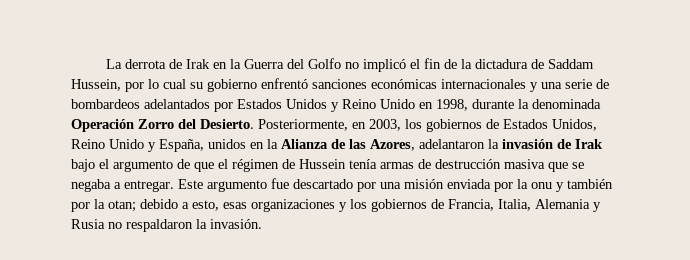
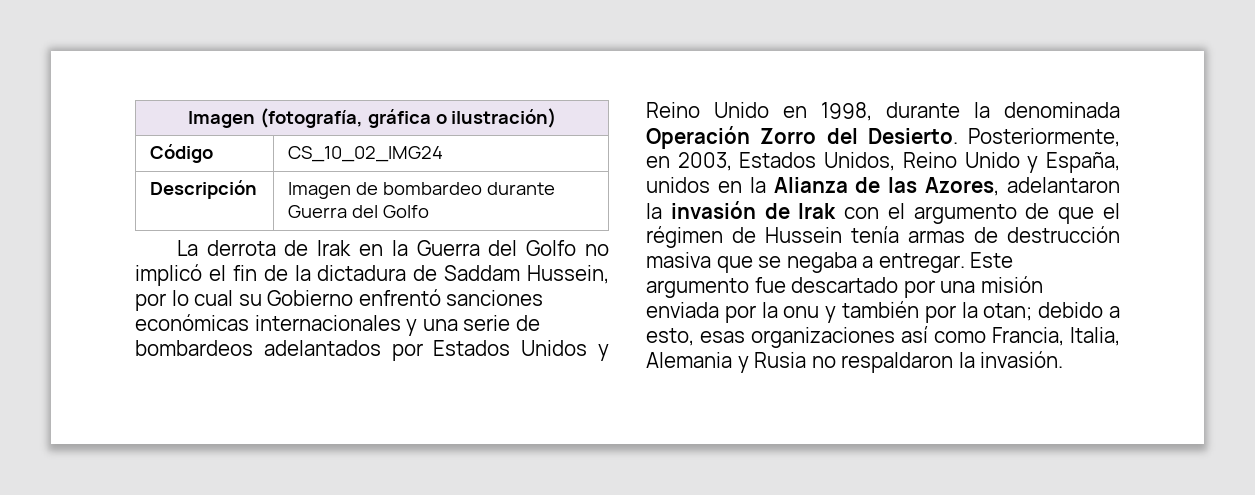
(105, 64) none -> [187,108,557,128] [150,144,214,163] [288,146,444,162] [150,180,258,199] [288,182,556,199] [288,205,430,218] Imagen (fotografía, gráfica o ilustración) // Código | CS_10_02_IMG24 // Descripción | Imagen de bombardeo durante Guerra del Golfo //
[207,79,257,92] gobierno -> [267,290,354,306] Gobierno
[405,119,499,132] los gobiernos de -> (732, 161) none
[71,159,95,172] bajo -> [844,207,880,219] con
[339,199,444,212] y los gobiernos de -> [901,326,986,343] así como

